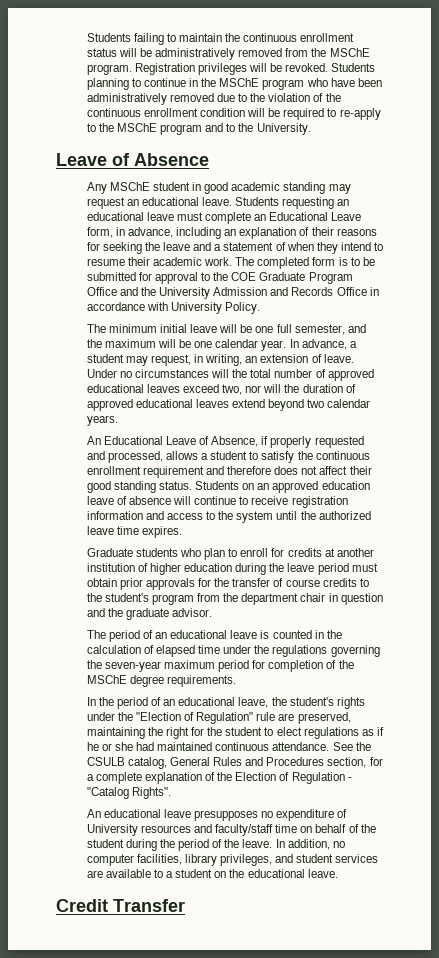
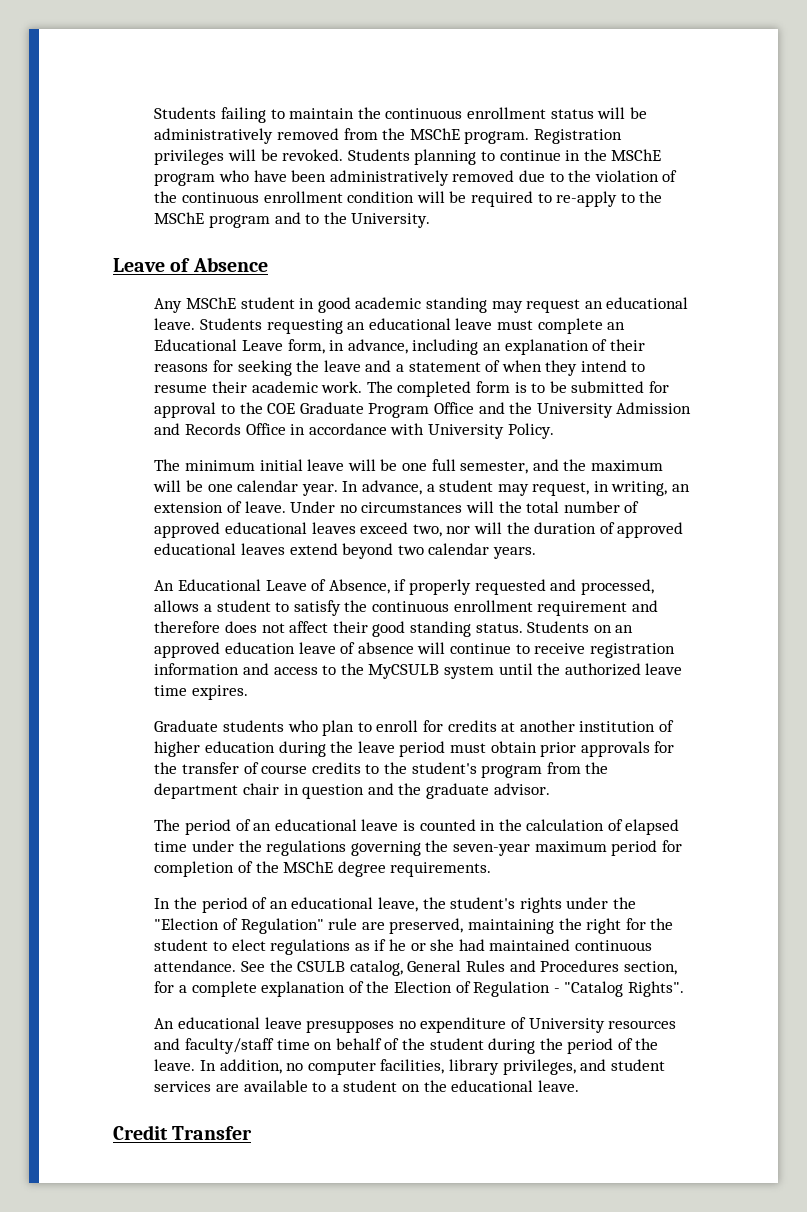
(234, 515) none -> [368,664,440,679] MyCSULB

